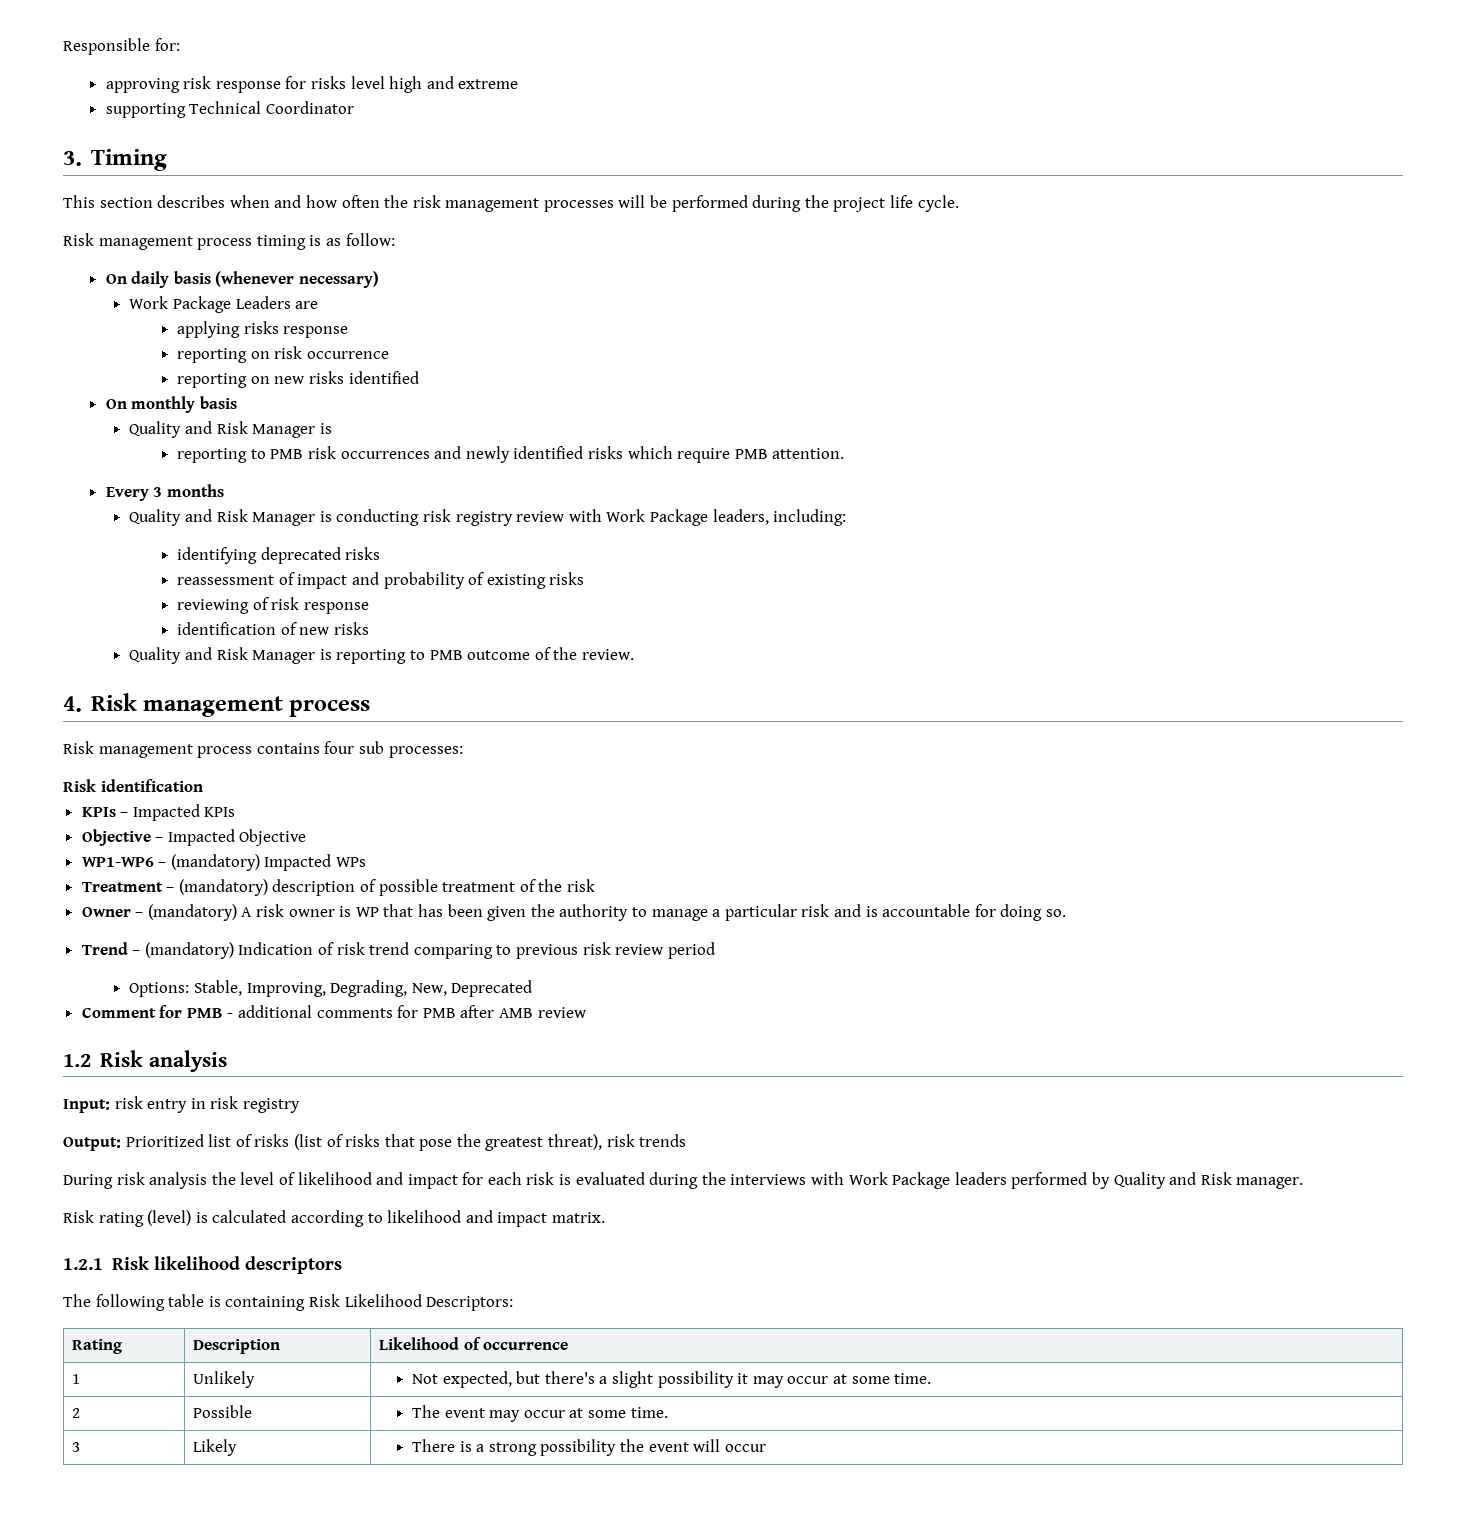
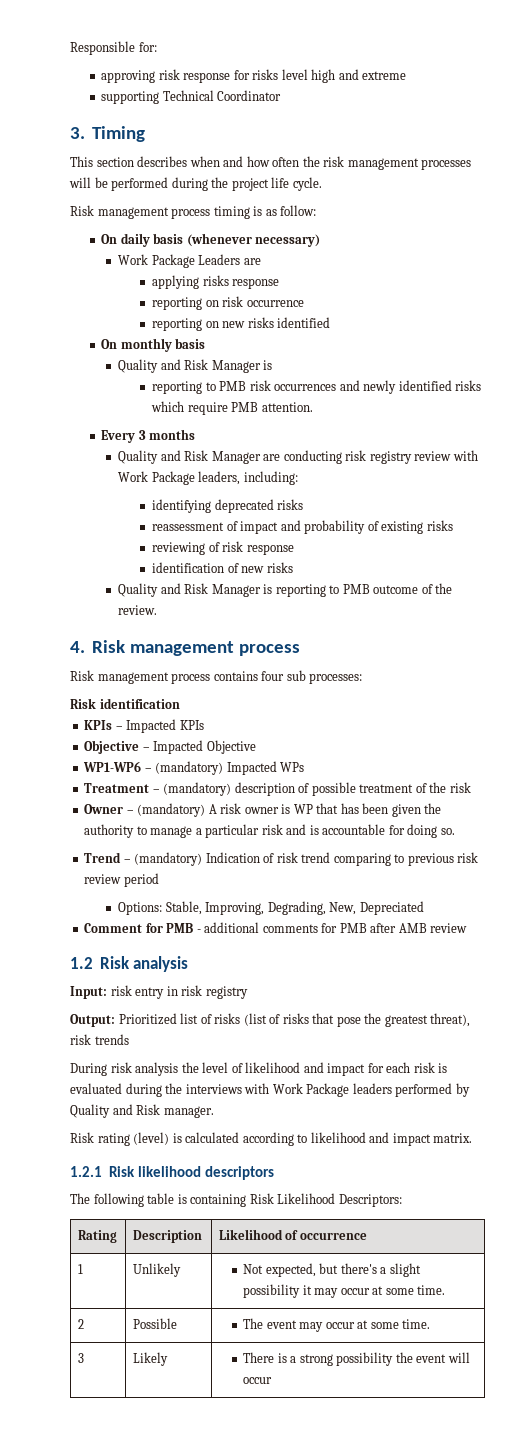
[319,511,332,522] is -> [263,454,281,461] are
[451,980,533,997] Deprecated -> [359,901,424,915] Depreciated

